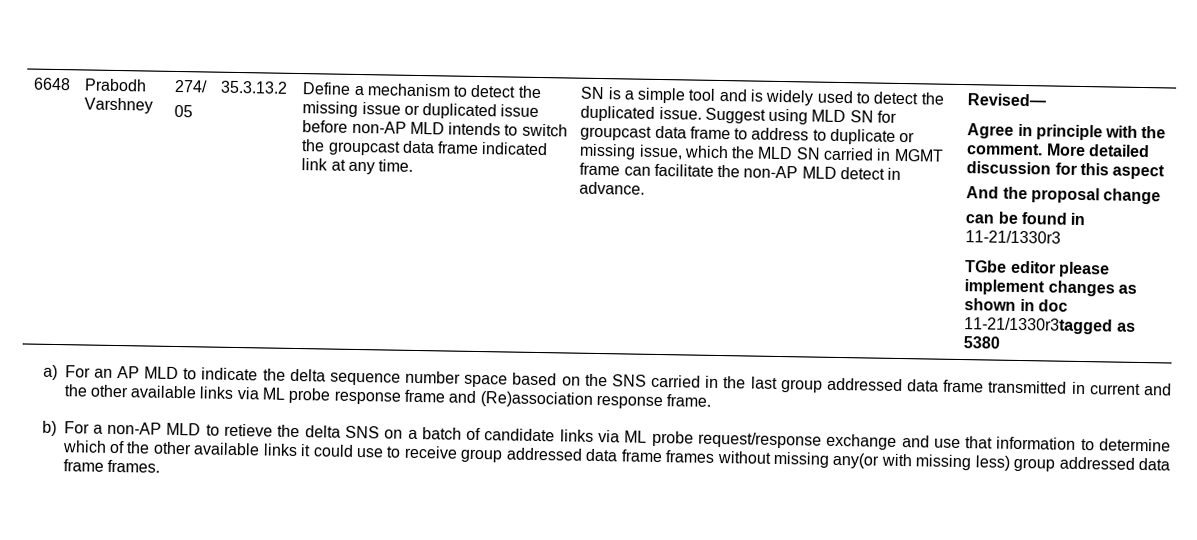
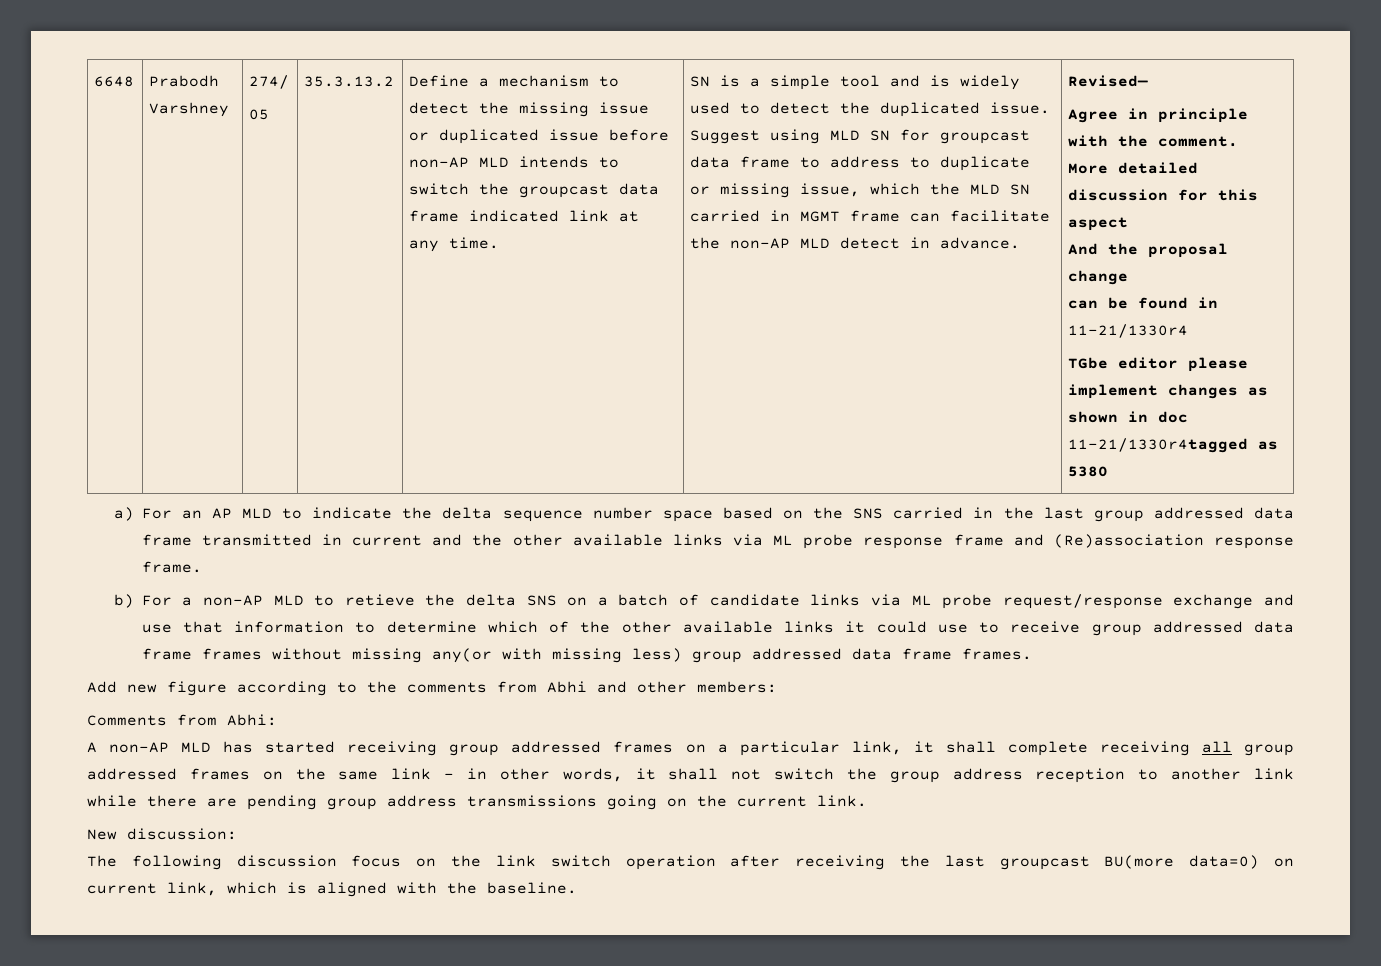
[965,230,1062,244] 11-21/1330r3 -> [1068,324,1189,338] 11-21/1330r4
[964,317,1114,335] 11-21/1330r3tagged -> [1068,438,1249,453] 11-21/1330r4tagged
(160, 466) none -> [87,681,777,696] [87,714,277,726] [87,741,1294,756] [87,768,1294,783] [87,795,867,810] [87,828,237,840] [87,855,1294,870] [87,882,577,897] // Add new figure according to the comments from Abhi and other members: // Comments from Abhi: // A non-AP MLD has started receiving group addressed frames on a particular link, it shall complete receiving all group addressed frames on the same link – in other words, it shall not switch the group address reception to another link while there are pending group address transmissions going on the current link. // New discussion: // The following discussion focus on the link switch operation after receiving the last groupcast BU(more data=0) on current link, which is aligned with the baseline.

